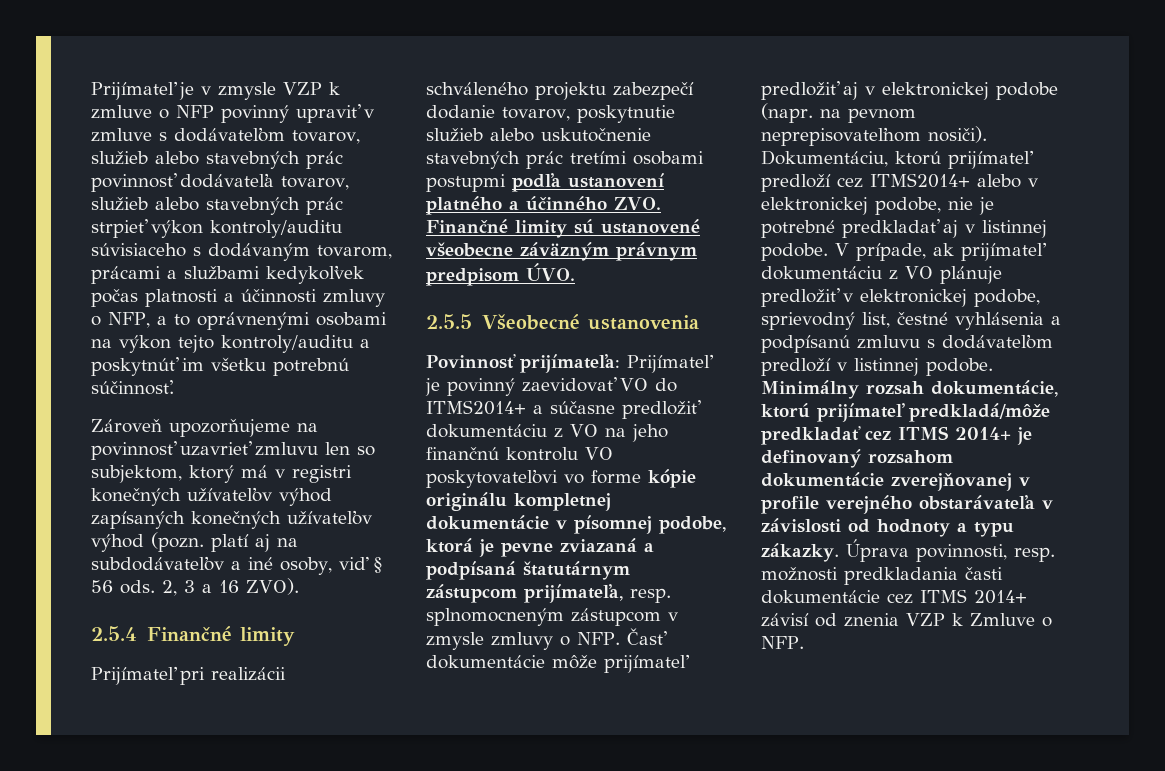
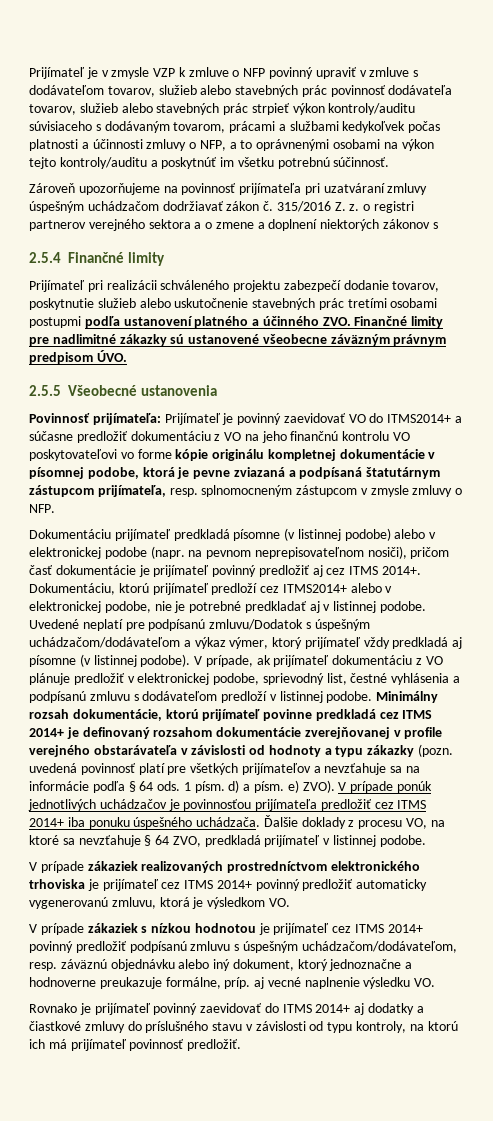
[180,441,375,456] [91,465,352,483] [91,487,332,506] [91,510,372,529] [91,532,298,552] [91,556,383,575] [91,578,299,596] uzavrieť zmluvu len so subjektom, ktorý má v registri konečných užívateľov výhod zapísaných konečných užívateľov výhod (pozn. platí aj na subdodávateľov a iné osoby, viď § 56 ods. 2, 3 a 16 ZVO). -> [239,183,428,195] [29,201,415,213] [29,219,438,231] prijímateľa pri uzatváraní zmluvy úspešným uchádzačom dodržiavať zákon č. 315/2016 Z. z. o registri partnerov verejného sektora a o zmene a doplnení niektorých zákonov s
(567, 229) none -> [29,334,167,346] pre nadlimitné zákazky
[626,628,667,645] [426,654,689,673] [761,81,858,100] Časť dokumentácie môže prijímateľ predložiť aj -> [29,528,426,541] // Dokumentáciu prijímateľ predkladá písomne (v listinnej podobe) alebo
[928,126,987,143] nosiči). -> [367,546,450,559] [29,565,422,577] nosiči), pričom časť dokumentácie je prijímateľ povinný predložiť aj cez ITMS 2014+.
(828, 252) none -> [29,619,370,631] [29,637,463,649] [29,654,191,667] Uvedené neplatí pre podpísanú zmluvu/Dodatok s úspešným uchádzačom/dodávateľom a výkaz výmer, ktorý prijímateľ vždy predkladá aj písomne (v listinnej podobe).
[909,403,1050,422] [761,426,861,445] predkladá/môže predkladať -> [263,709,376,721] povinne predkladá
[761,539,1055,562] [761,567,1003,585] [761,589,1027,604] [761,613,1052,627] [761,636,804,649] zákazky. Úprava povinnosti, resp. možnosti predkladania časti dokumentácie cez ITMS 2014+ závisí od znenia VZP k Zmluve o NFP. -> [367,744,454,757] [29,763,421,775] [29,780,432,793] [28,799,427,811] [29,815,445,829] [29,835,426,847] [29,861,420,873] [29,879,428,891] [29,897,290,909] [29,923,423,935] [29,941,457,953] [29,959,413,971] [29,977,436,989] [29,1003,424,1015] [29,1021,458,1033] [29,1039,242,1051] zákazky (pozn. uvedená povinnosť platí pre všetkých prijímateľov a nevzťahuje sa na informácie podľa § 64 ods. 1 písm. d) a písm. e) ZVO). V prípade ponúk jednotlivých uchádzačov je povinnosťou prijímateľa predložiť cez ITMS 2014+ iba ponuku úspešného uchádzača. Ďalšie doklady z procesu VO, na ktoré sa nevzťahuje § 64 ZVO, predkladá prijímateľ v listinnej podobe. // V prípade zákaziek realizovaných prostredníctvom elektronického trhoviska je prijímateľ cez ITMS 2014+ povinný predložiť automaticky vygenerovanú zmluvu, ktorá je výsledkom VO. // V prípade zákaziek s nízkou hodnotou je prijímateľ cez ITMS 2014+ povinný predložiť podpísanú zmluvu s úspešným uchádzačom/dodávateľom, resp. záväznú objednávku alebo iný dokument, ktorý jednoznačne a hodnoverne preukazuje formálne, príp. aj vecné naplnenie výsledku VO. // Rovnako je prijímateľ povinný zaevidovať do ITMS 2014+ aj dodatky a čiastkové zmluvy do príslušného stavu v závislosti od typu kontroly, na ktorú ich má prijímateľ povinnosť predložiť.

